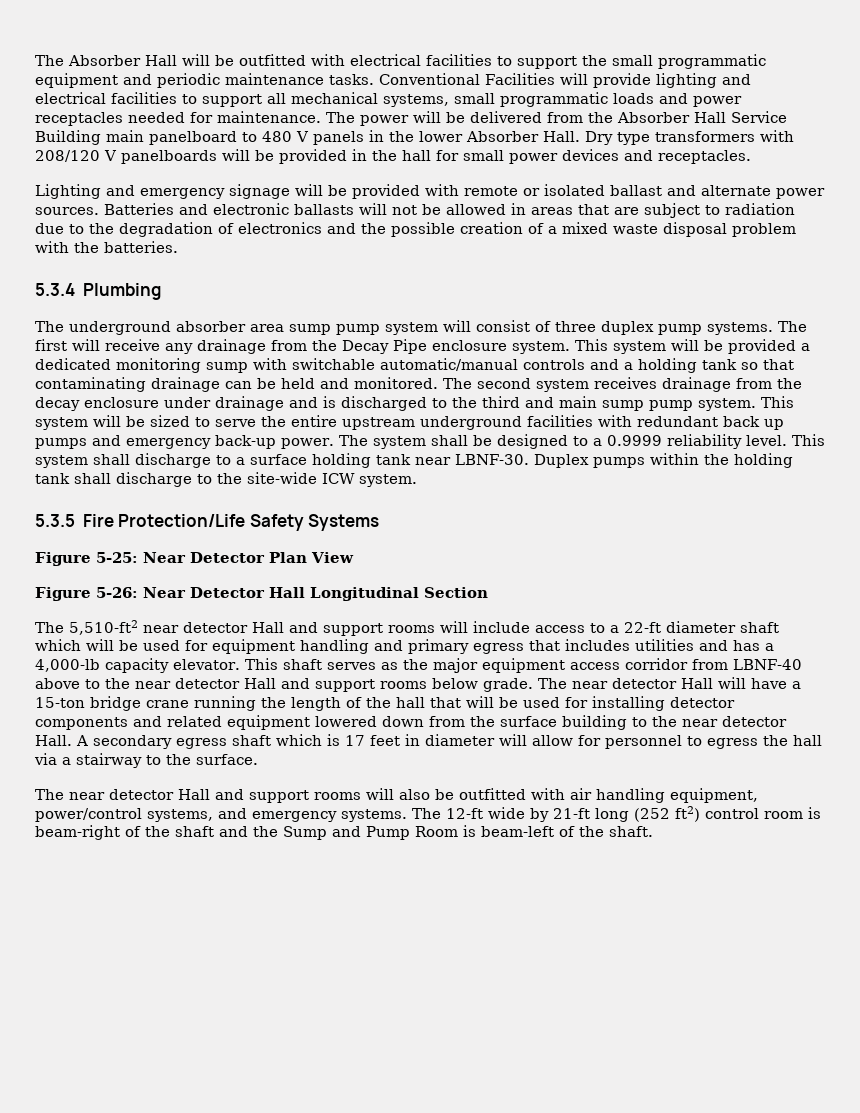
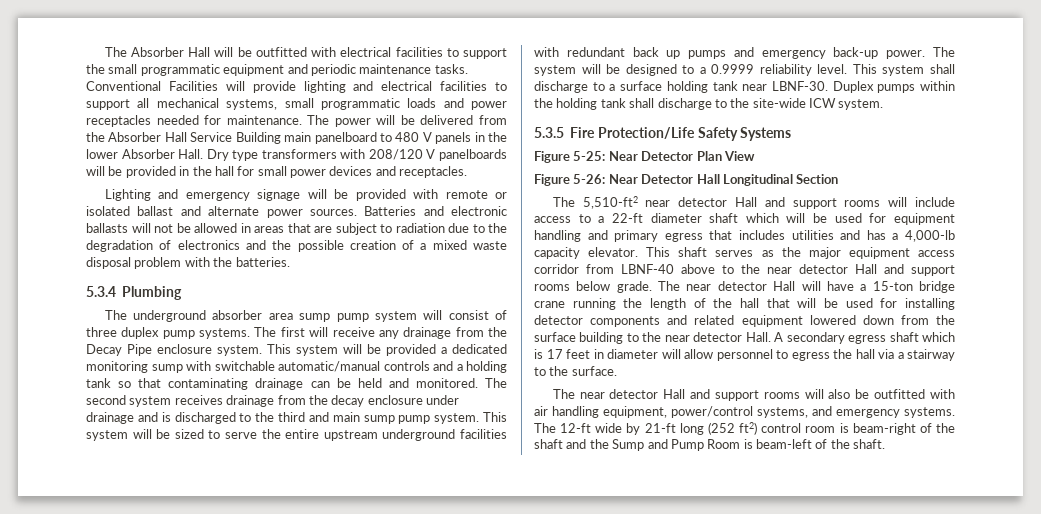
[430,435,468,446] shall -> [581,64,601,74] will
[578,735,601,746] for -> (713, 354) none

